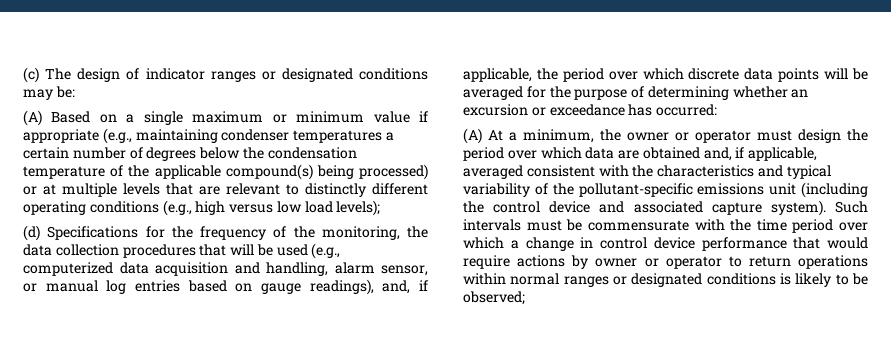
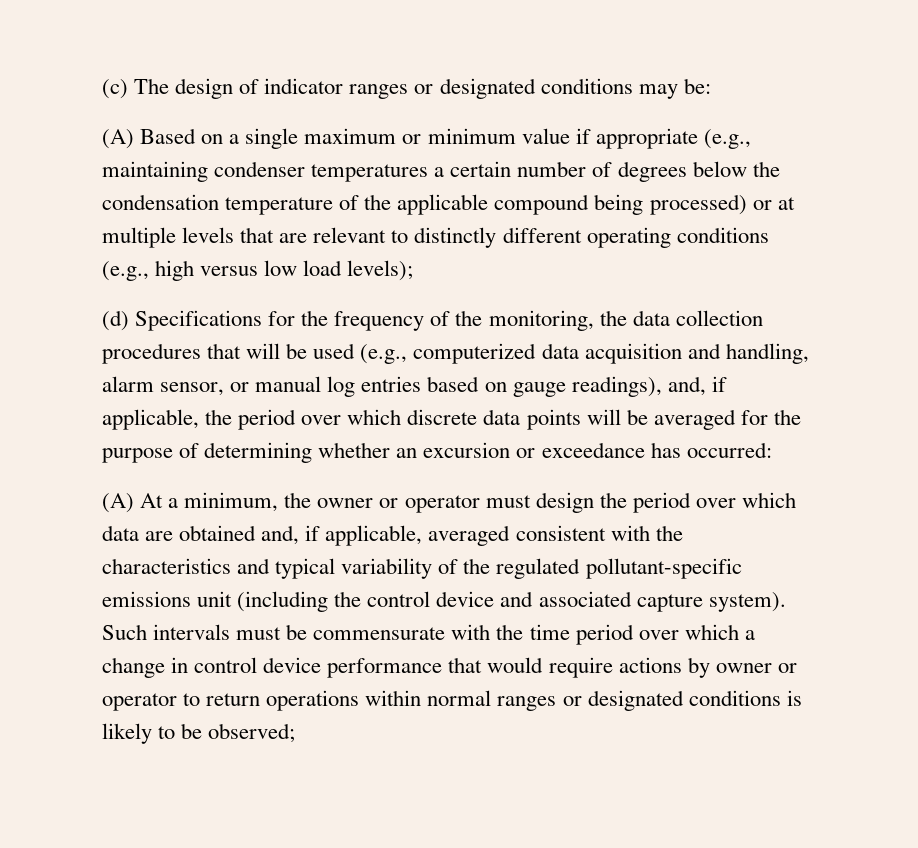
[225,164,313,180] compound(s) -> [494,194,590,215] compound
(574, 189) none -> [496,558,581,579] regulated

